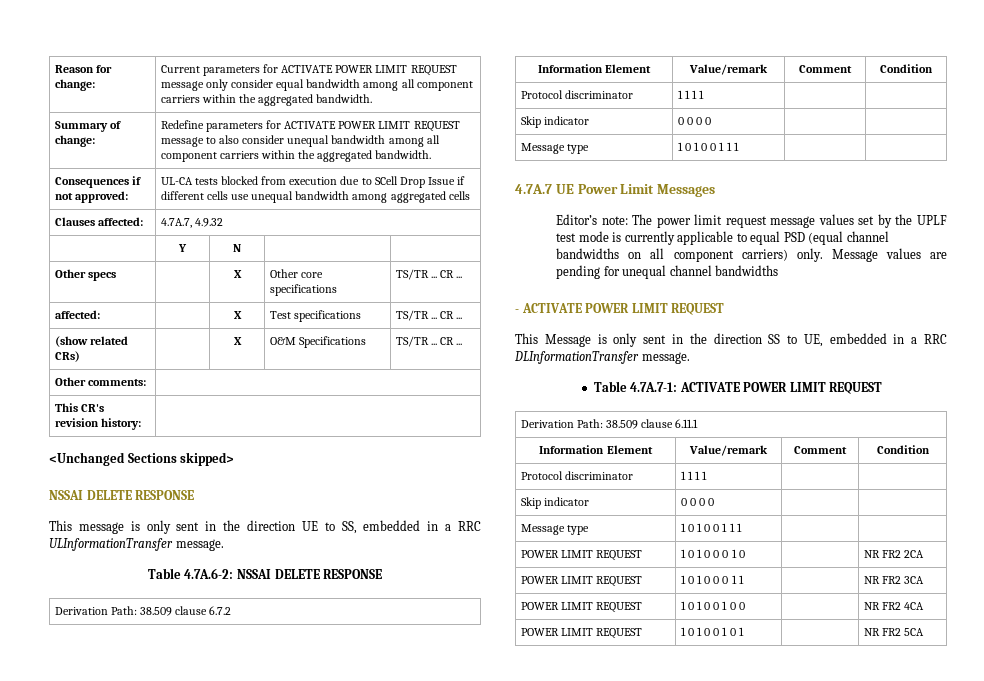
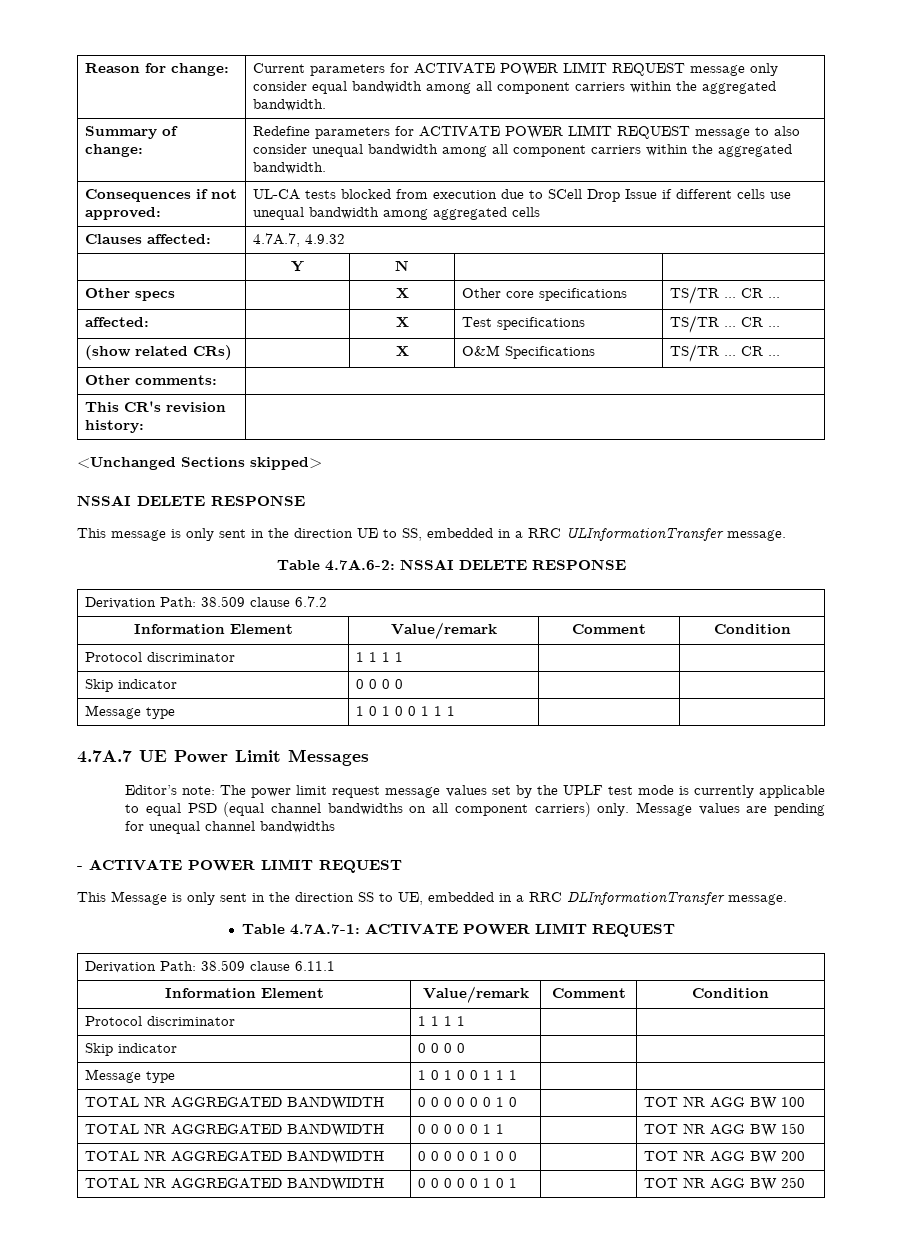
[520,550,643,561] [680,549,745,558] [863,550,925,558] [520,576,643,587] [680,575,703,584] POWER LIMIT REQUEST | 1 0 1 0 0 0 1 0 | | NR FR2 2CA // POWER LIMIT REQUEST | 1 0 1 -> [84,1096,384,1110] [417,1097,517,1107] [643,1096,805,1110] [84,1123,384,1137] [417,1124,439,1134] TOTAL NR AGGREGATED BANDWIDTH | 0 0 0 0 0 0 1 0 | | TOT NR AGG BW 100 // TOTAL NR AGGREGATED BANDWIDTH | 0 0
[863,576,925,584] [520,602,643,613] [680,601,703,610] NR FR2 3CA // POWER LIMIT REQUEST | 1 0 1 -> [643,1123,805,1137] [84,1150,384,1164] [417,1151,452,1161] TOT NR AGG BW 150 // TOTAL NR AGGREGATED BANDWIDTH | 0 0 0
[863,602,925,610] [520,628,643,639] [680,627,703,636] NR FR2 4CA // POWER LIMIT REQUEST | 1 0 1 -> [643,1150,805,1164] [84,1177,384,1191] [417,1178,452,1188] TOT NR AGG BW 200 // TOTAL NR AGGREGATED BANDWIDTH | 0 0 0
[863,628,925,636] NR FR2 5CA -> [643,1177,805,1191] TOT NR AGG BW 250

